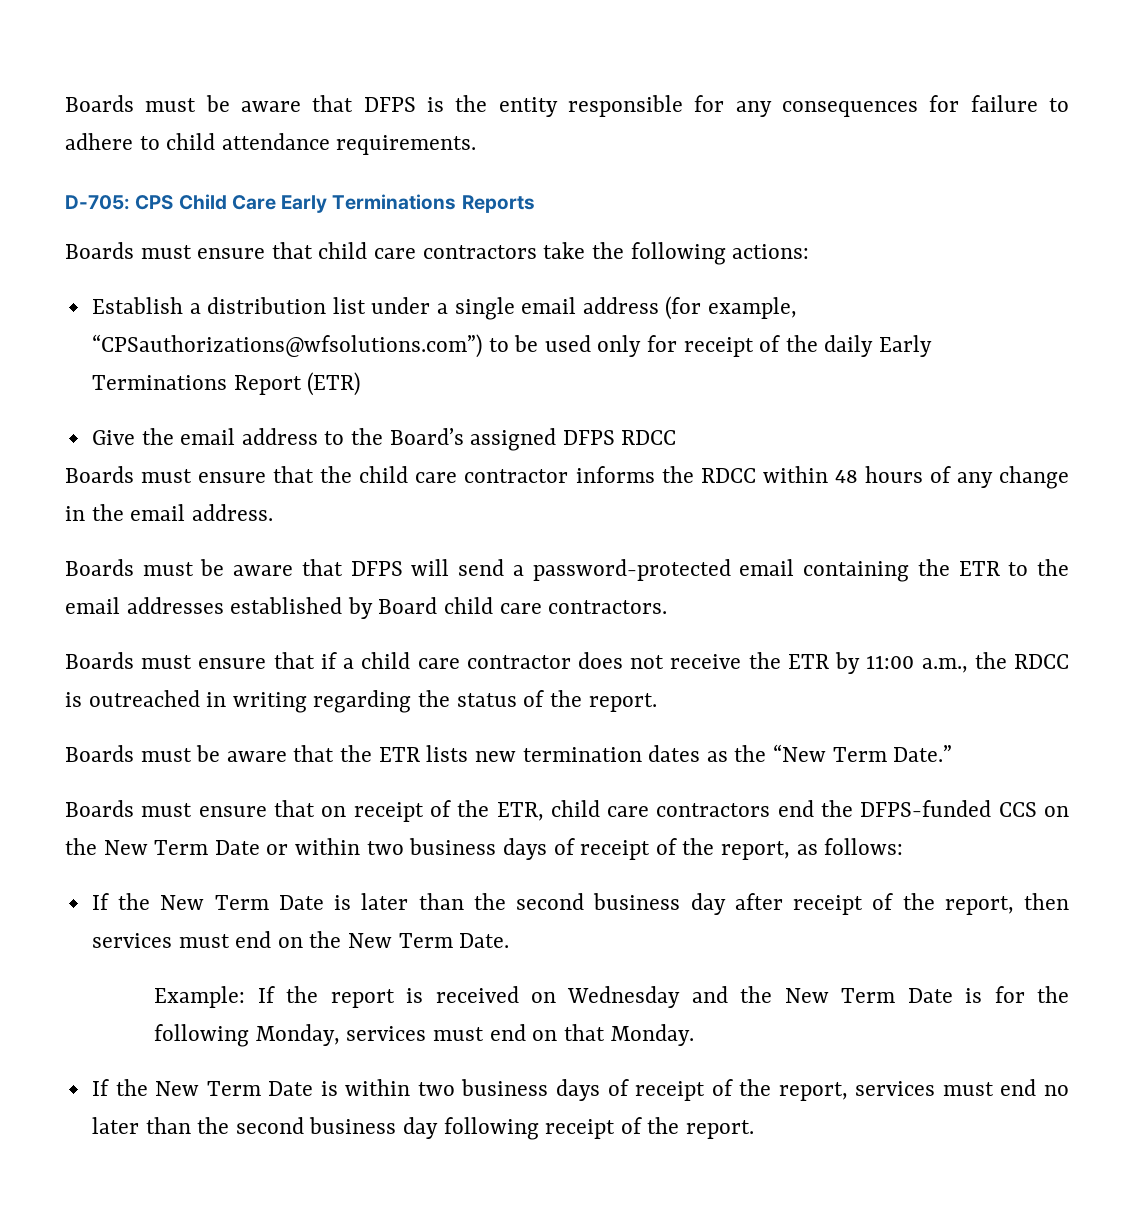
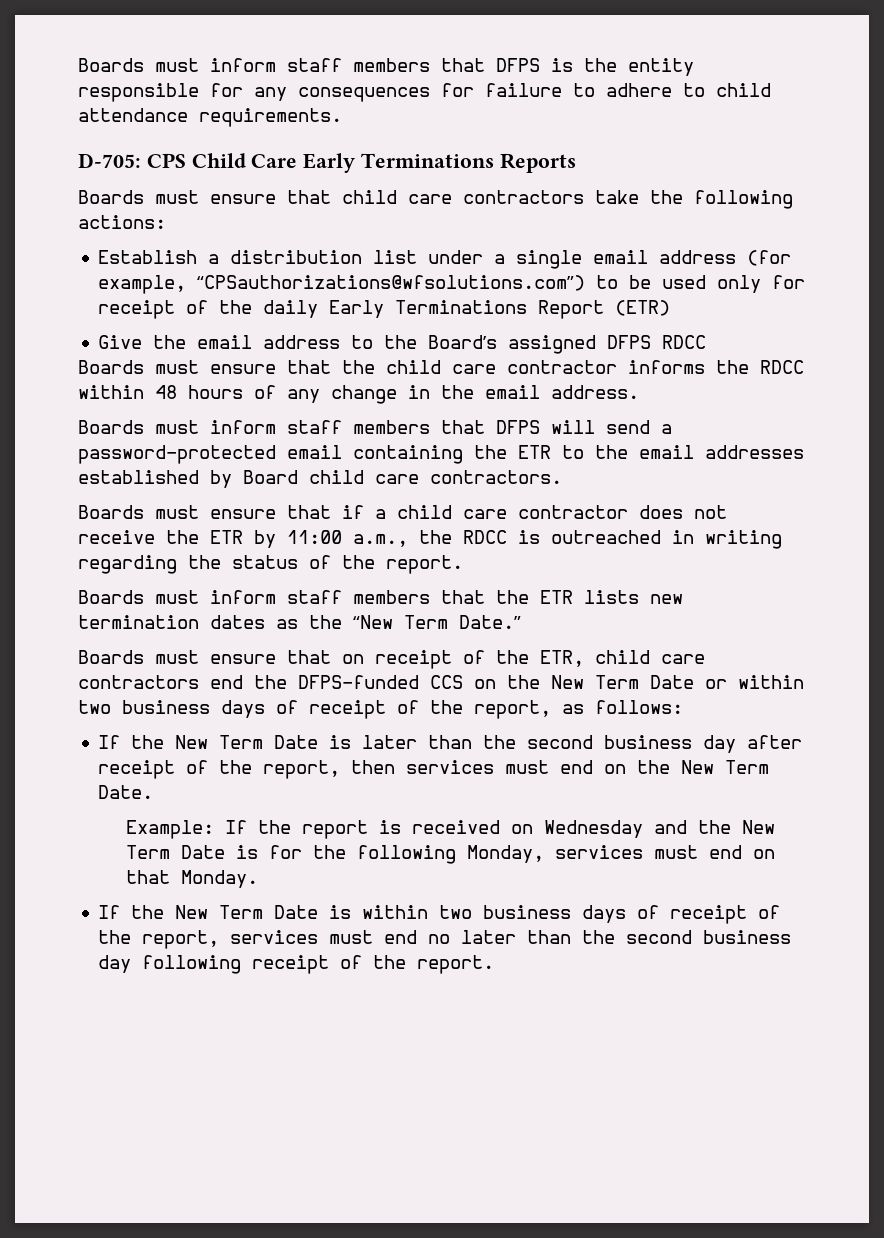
[65,95,301,112] Boards must be aware -> [78,58,430,72] Boards must inform staff members
[200,559,294,576] be aware -> [210,420,430,434] inform staff members
[196,745,287,762] be aware -> [210,590,430,604] inform staff members

